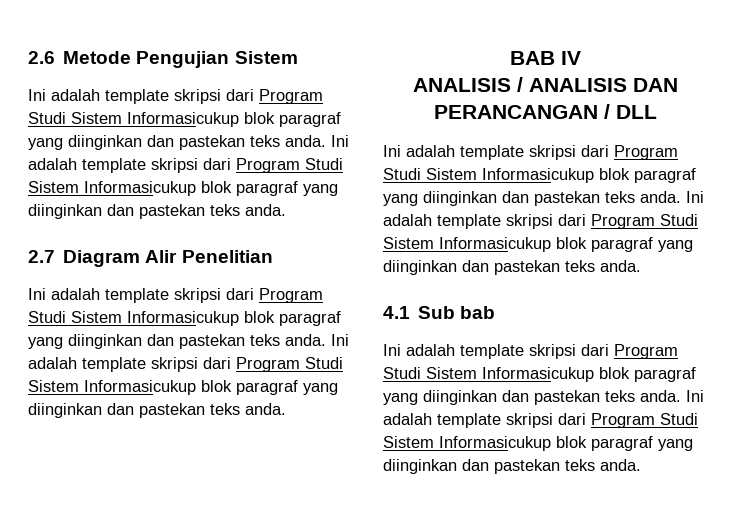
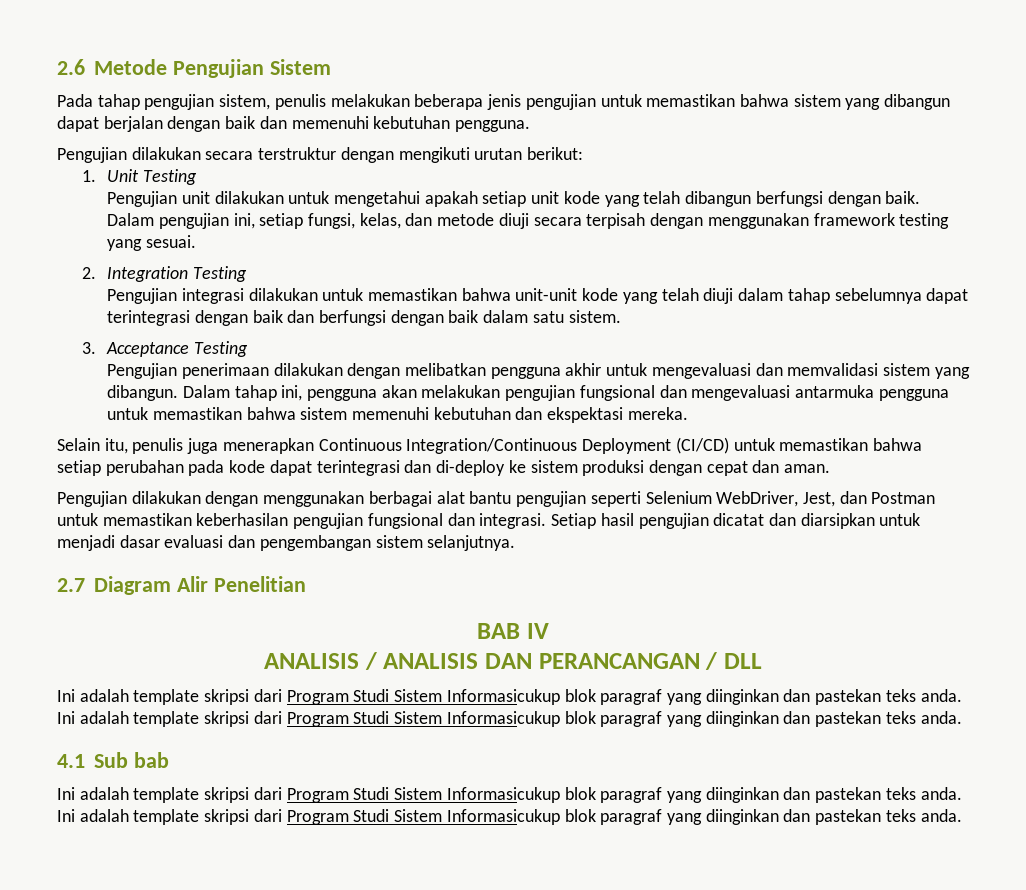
[28,89,323,104] [28,112,341,127] [28,135,349,150] [28,158,343,173] [28,181,338,196] [28,204,286,219] [28,250,273,267] [28,288,323,303] [28,311,341,326] [28,334,349,349] [28,357,343,372] [28,380,338,395] [28,403,286,418] Ini adalah template skripsi dari Program Studi Sistem Informasicukup blok paragraf yang diinginkan dan pastekan teks anda. Ini adalah template skripsi dari Program Studi Sistem Informasicukup blok paragraf yang diinginkan dan pastekan teks anda. // 2.7 Diagram Alir Penelitian // Ini adalah template skripsi dari Program Studi Sistem Informasicukup blok paragraf yang diinginkan dan pastekan teks anda. Ini adalah template skripsi dari Program Studi Sistem Informasicukup blok paragraf yang diinginkan dan pastekan teks anda. -> [57,94,951,110] [57,116,531,132] [57,147,584,163] [82,169,197,185] [107,191,921,207] [107,213,950,229] [107,235,196,251] [82,266,247,282] [107,288,969,304] [107,310,621,326] [82,341,248,357] [107,363,970,379] [107,385,949,401] [107,407,688,423] [57,437,922,454] [57,460,831,476] [57,491,936,507] [57,513,921,529] [57,535,516,551] [57,576,306,595] Pada tahap pengujian sistem, penulis melakukan beberapa jenis pengujian untuk memastikan bahwa sistem yang dibangun dapat berjalan dengan baik dan memenuhi kebutuhan pengguna. // Pengujian dilakukan secara terstruktur dengan mengikuti urutan berikut: // 1. Unit Testing // Pengujian unit dilakukan untuk mengetahui apakah setiap unit kode yang telah dibangun berfungsi dengan baik. Dalam pengujian ini, setiap fungsi, kelas, dan metode diuji secara terpisah dengan menggunakan framework testing yang sesuai. // 2. Integration Testing // Pengujian integrasi dilakukan untuk memastikan bahwa unit-unit kode yang telah diuji dalam tahap sebelumnya dapat terintegrasi dengan baik dan berfungsi dengan baik dalam satu sistem. // 3. Acceptance Testing // Pengujian penerimaan dilakukan dengan melibatkan pengguna akhir untuk mengevaluasi dan memvalidasi sistem yang dibangun. Dalam tahap ini, pengguna akan melakukan pengujian fungsional dan mengevaluasi antarmuka pengguna untuk memastikan bahwa sistem memenuhi kebutuhan dan ekspektasi mereka. // Selain itu, penulis juga menerapkan Continuous Integration/Continuous Deployment (CI/CD) untuk memastikan bahwa setiap perubahan pada kode dapat terintegrasi dan di-deploy ke sistem produksi dengan cepat dan aman. // Pengujian dilakukan dengan menggunakan berbagai alat bantu pengujian seperti Selenium WebDriver, Jest, dan Postman untuk memastikan keberhasilan pengujian fungsional dan integrasi. Setiap hasil pengujian dicatat dan diarsipkan untuk menjadi dasar evaluasi dan pengembangan sistem selanjutnya. // 2.7 Diagram Alir Penelitian

